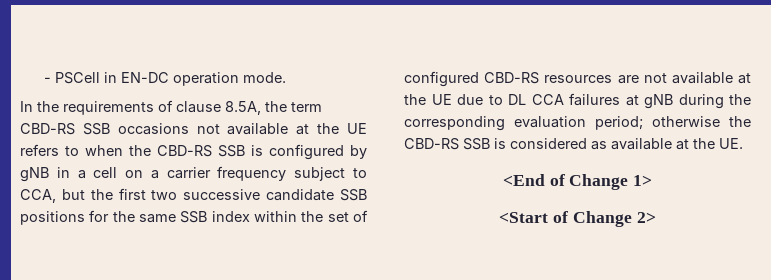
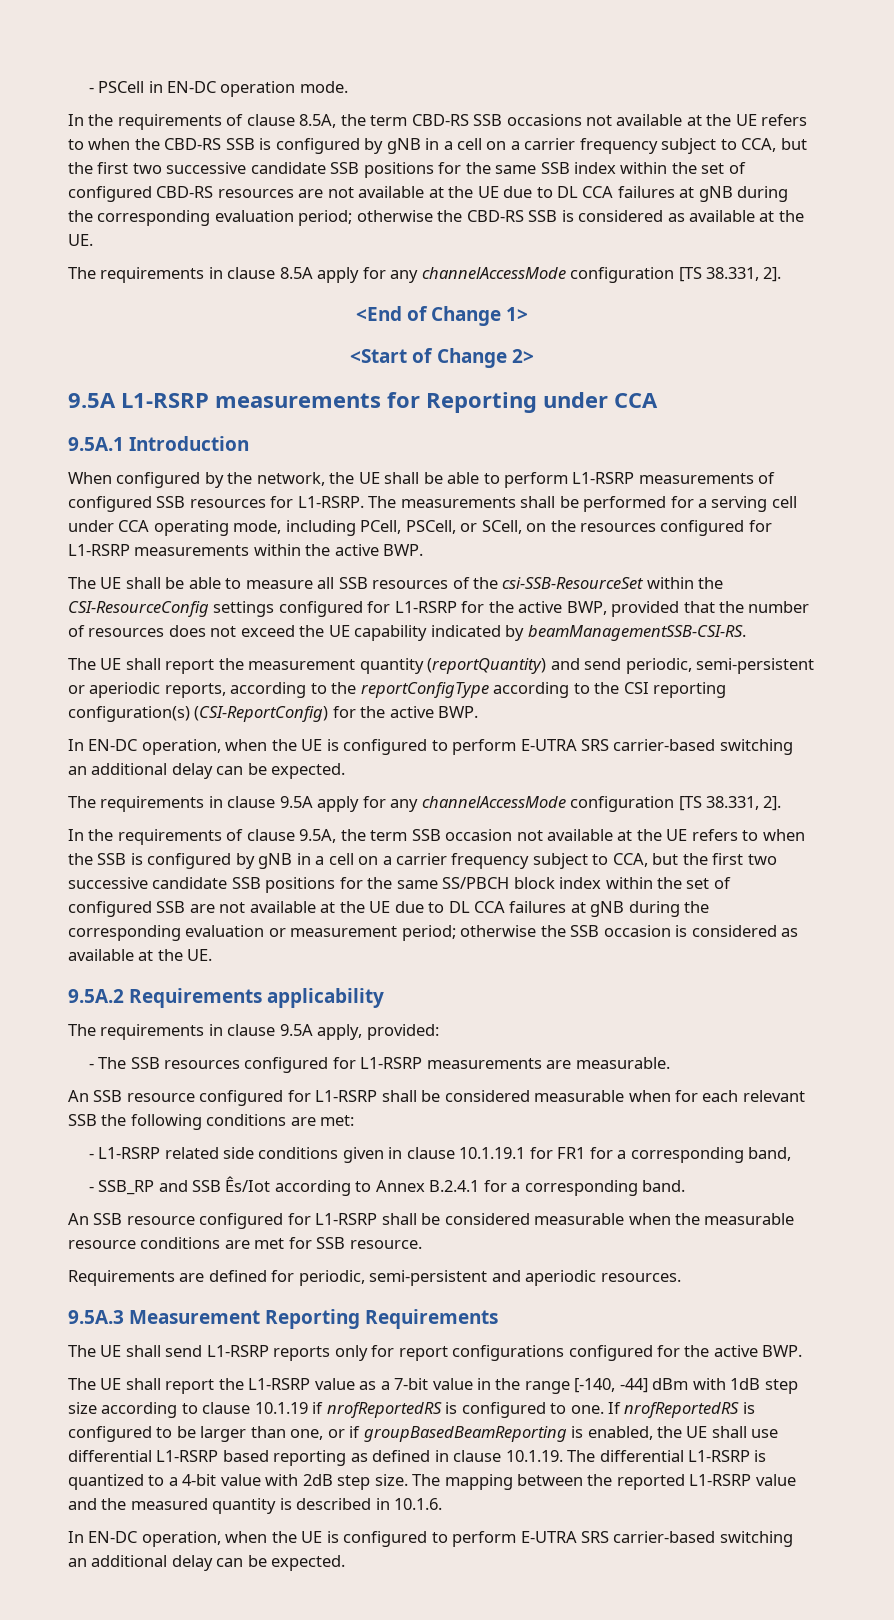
(743, 143) none -> [68,267,782,283] // The requirements in clause 8.5A apply for any channelAccessMode configuration [TS 38.331, 2].
(656, 217) none -> [68,392,658,413] [68,436,250,451] [68,472,776,488] [68,496,797,512] [68,520,772,536] [68,544,424,556] [68,577,724,589] [68,601,810,617] [68,625,746,641] [68,658,815,674] [68,682,727,698] [68,706,479,722] [68,739,793,755] [68,763,346,779] [68,796,782,812] [68,829,805,845] [68,853,777,869] [68,877,731,893] [68,901,710,917] [68,925,799,941] [68,949,213,961] [68,988,385,1008] [68,1024,439,1040] [88,1057,670,1073] [68,1090,805,1106] [68,1114,355,1130] [88,1147,791,1163] [88,1176,686,1196] [68,1213,795,1229] [68,1237,422,1249] [68,1270,681,1286] [68,1309,499,1329] [68,1345,803,1361] [68,1378,798,1394] [68,1402,755,1418] [68,1426,779,1442] [68,1450,767,1466] [68,1474,796,1490] [68,1498,443,1514] [68,1531,793,1547] [68,1555,346,1571] // 9.5A L1-RSRP measurements for Reporting under CCA // 9.5A.1 Introduction // When configured by the network, the UE shall be able to perform L1-RSRP measurements of configured SSB resources for L1-RSRP. The measurements shall be performed for a serving cell under CCA operating mode, including PCell, PSCell, or SCell, on the resources configured for L1-RSRP measurements within the active BWP. // The UE shall be able to measure all SSB resources of the csi-SSB-ResourceSet within the CSI-ResourceConfig settings configured for L1-RSRP for the active BWP, provided that the number of resources does not exceed the UE capability indicated by beamManagementSSB-CSI-RS. // The UE shall report the measurement quantity (reportQuantity) and send periodic, semi-persistent or aperiodic reports, according to the reportConfigType according to the CSI reporting configuration(s) (CSI-ReportConfig) for the active BWP. // In EN-DC operation, when the UE is configured to perform E-UTRA SRS carrier-based switching an additional delay can be expected. // The requirements in clause 9.5A apply for any channelAccessMode configuration [TS 38.331, 2]. // In the requirements of clause 9.5A, the term SSB occasion not available at the UE refers to when the SSB is configured by gNB in a cell on a carrier frequency subject to CCA, but the first two successive candidate SSB positions for the same SS/PBCH block index within the set of configured SSB are not available at the UE due to DL CCA failures at gNB during the corresponding evaluation or measurement period; otherwise the SSB occasion is considered as available at the UE. // 9.5A.2 Requirements applicability // The requirements in clause 9.5A apply, provided: // - The SSB resources configured for L1-RSRP measurements are measurable. // An SSB resource configured for L1-RSRP shall be considered measurable when for each relevant SSB the following conditions are met: // - L1-RSRP related side conditions given in clause 10.1.19.1 for FR1 for a corresponding band, // - SSB_RP and SSB Ês/Iot according to Annex B.2.4.1 for a corresponding band. // An SSB resource configured for L1-RSRP shall be considered measurable when the measurable resource conditions are met for SSB resource. // Requirements are defined for periodic, semi-persistent and aperiodic resources. // 9.5A.3 Measurement Reporting Requirements // The UE shall send L1-RSRP reports only for report configurations configured for the active BWP. // The UE shall report the L1-RSRP value as a 7-bit value in the range [-140, -44] dBm with 1dB step size according to clause 10.1.19 if nrofReportedRS is configured to one. If nrofReportedRS is configured to be larger than one, or if groupBasedBeamReporting is enabled, the UE shall use differential L1-RSRP based reporting as defined in clause 10.1.19. The differential L1-RSRP is quantized to a 4-bit value with 2dB step size. The mapping between the reported L1-RSRP value and the measured quantity is described in 10.1.6. // In EN-DC operation, when the UE is configured to perform E-UTRA SRS carrier-based switching an additional delay can be expected.

